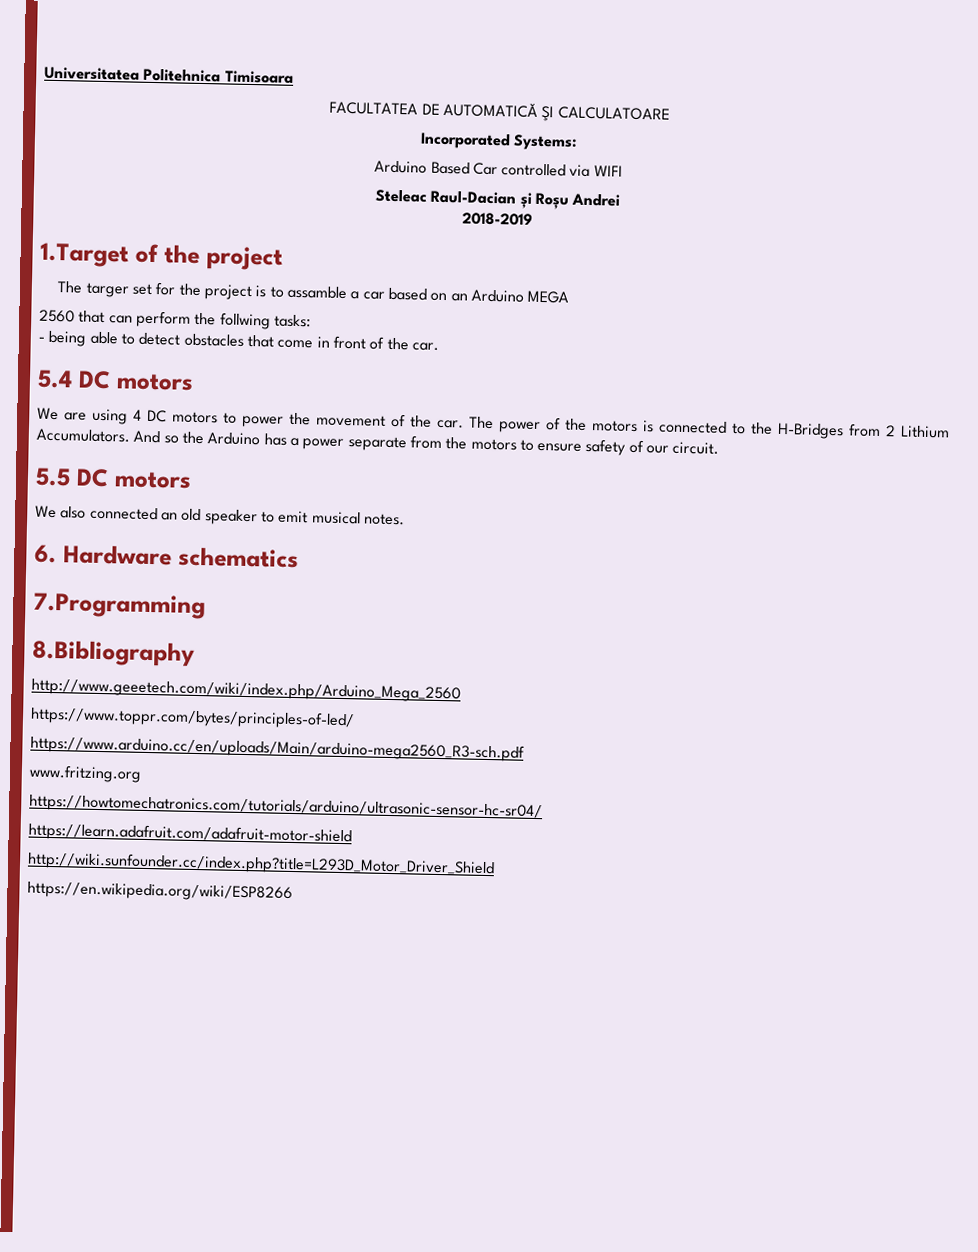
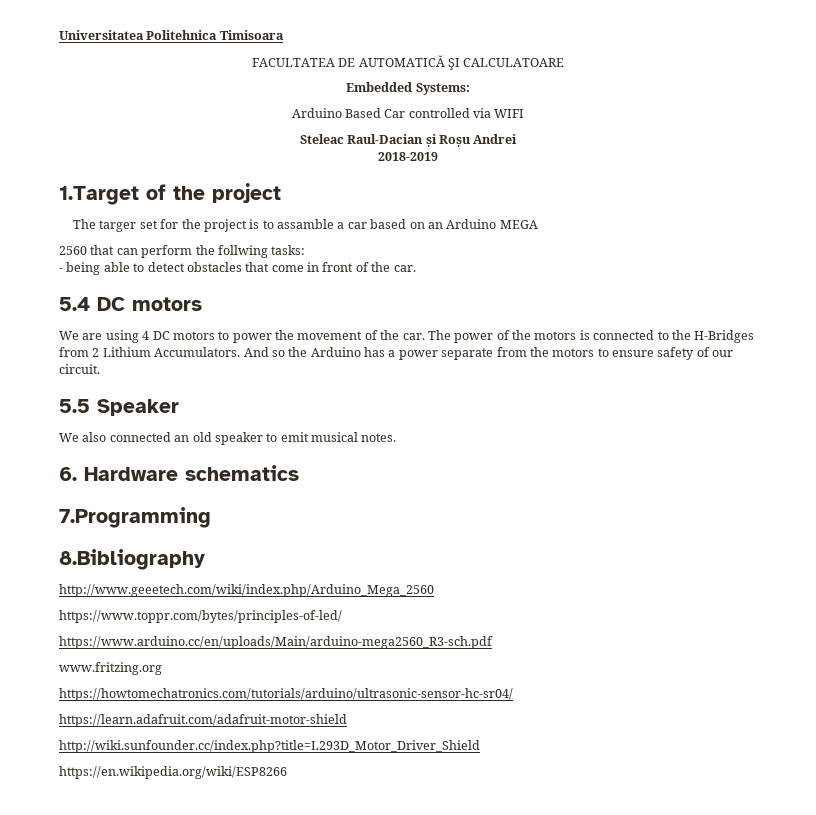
[419,132,511,150] Incorporated -> [346,82,413,92] Embedded
[76,468,192,489] DC motors -> [97,399,179,416] Speaker

